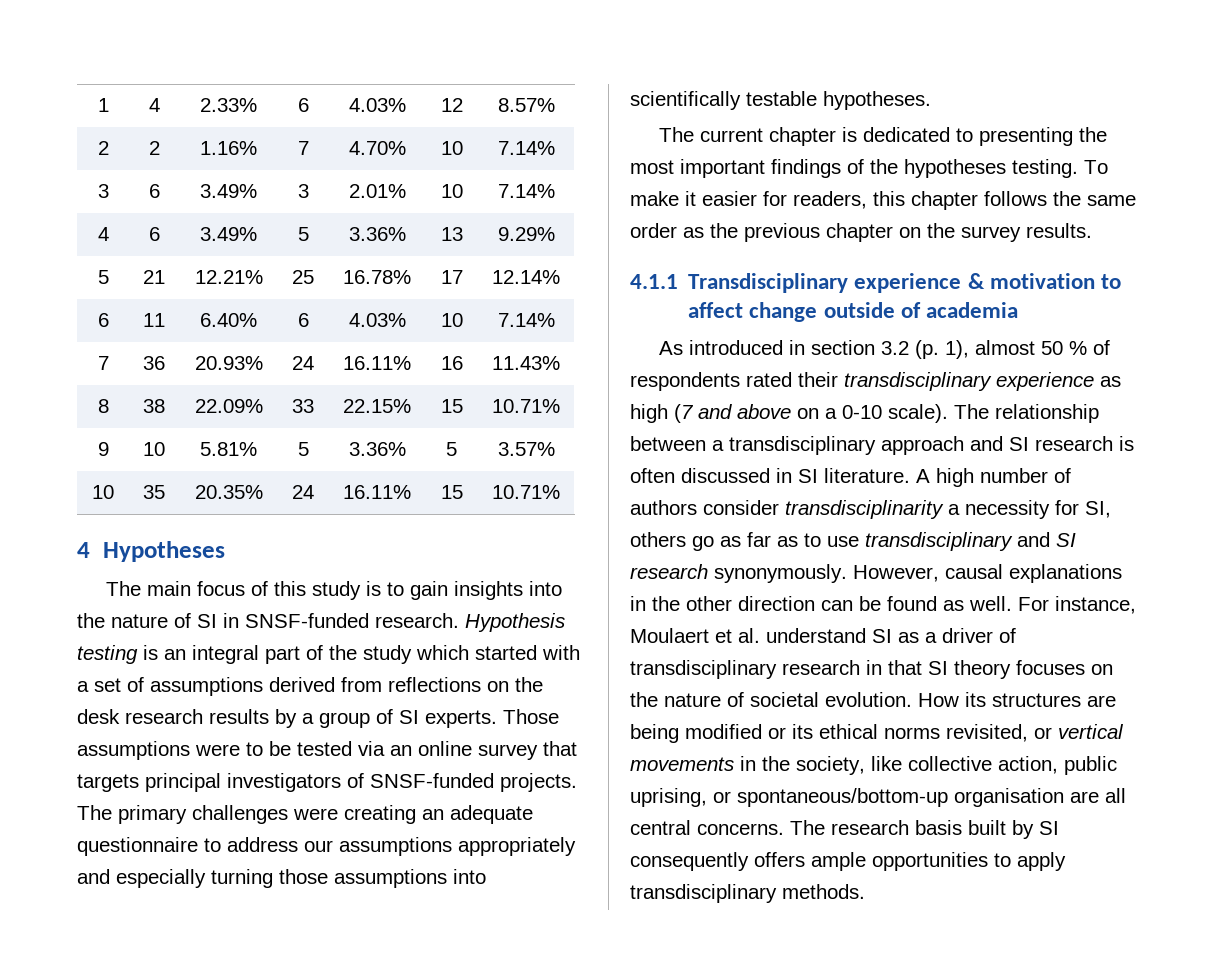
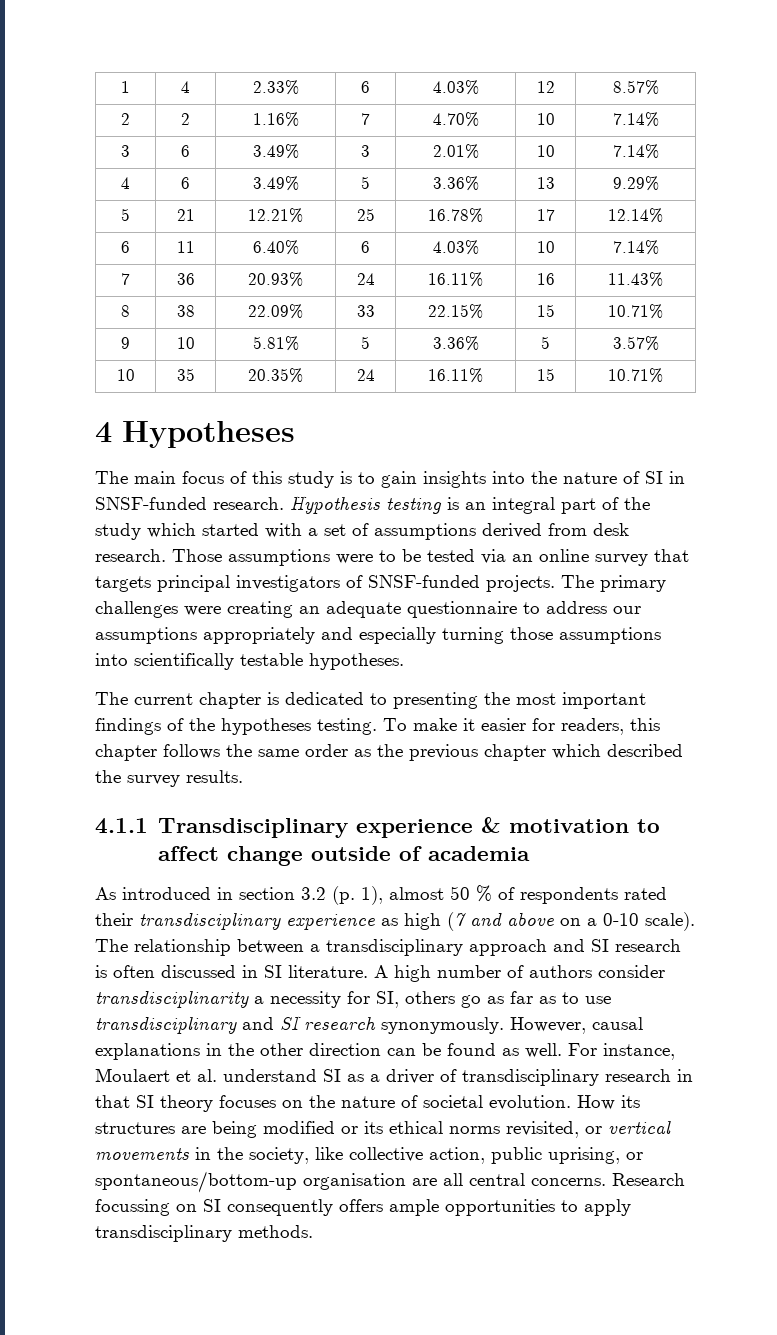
[388,677,543,692] [77,709,497,728] reflections on the desk research results by a group of SI experts. -> [593,523,629,536] [95,549,166,562] desk research.
[899,227,921,238] on -> [552,744,683,759] which described
[790,820,1034,839] The research basis built by -> [612,1173,685,1186] [95,1199,197,1216] Research focussing on

